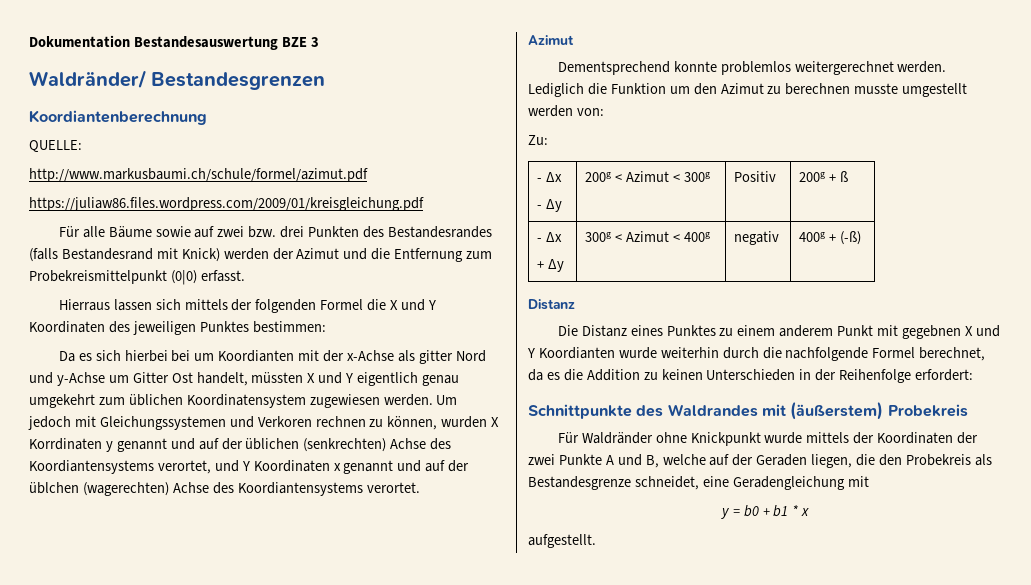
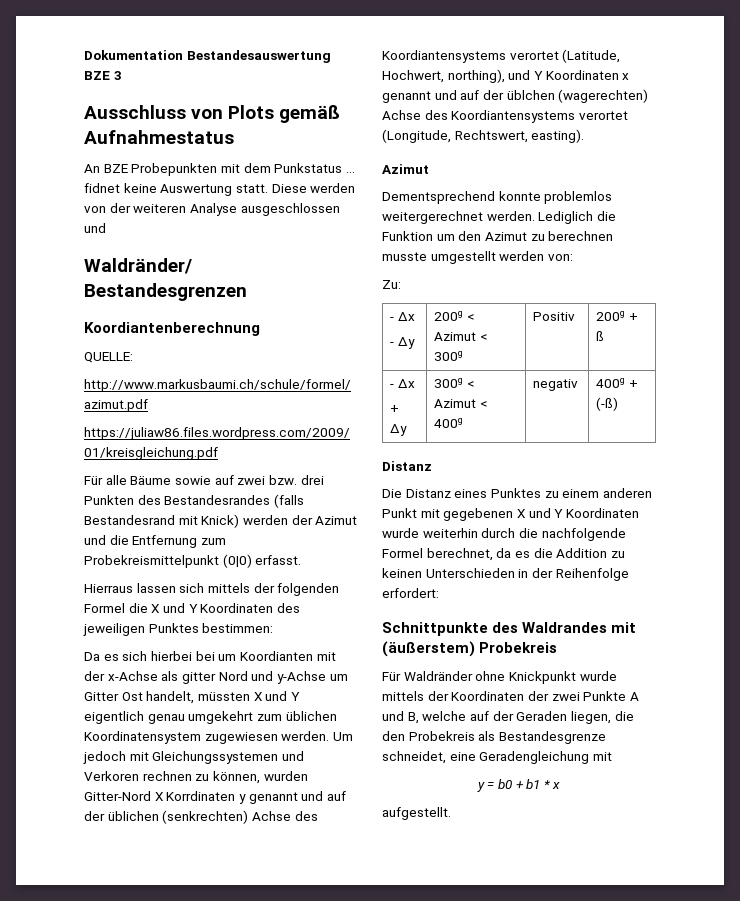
(319, 42) none -> [84,105,341,123] [84,130,234,144] [84,163,355,176] [84,183,356,196] [84,203,340,216] [84,223,106,233] // Ausschluss von Plots gemäß Aufnahmestatus // An BZE Probepunkten mit dem Punkstatus … fidnet keine Auswertung statt. Diese werden von der weiteren Analyse ausgeschlossen und
(488, 422) none -> [84,791,151,801] Gitter-Nord
[157,460,211,474] verortet, -> [509,49,621,63] [382,69,505,83] verortet (Latitude, Hochwert, northing),
[366,482,420,493] verortet. -> [578,111,628,120] [382,129,585,143] verortet (Longitude, Rechtswert, easting).
[779,325,834,337] anderem -> [602,488,652,498] anderen
[901,325,1000,339] [527,347,615,359] gegebnen X und Y Koordianten -> [443,508,639,521] gegebenen X und Y Koordinaten

